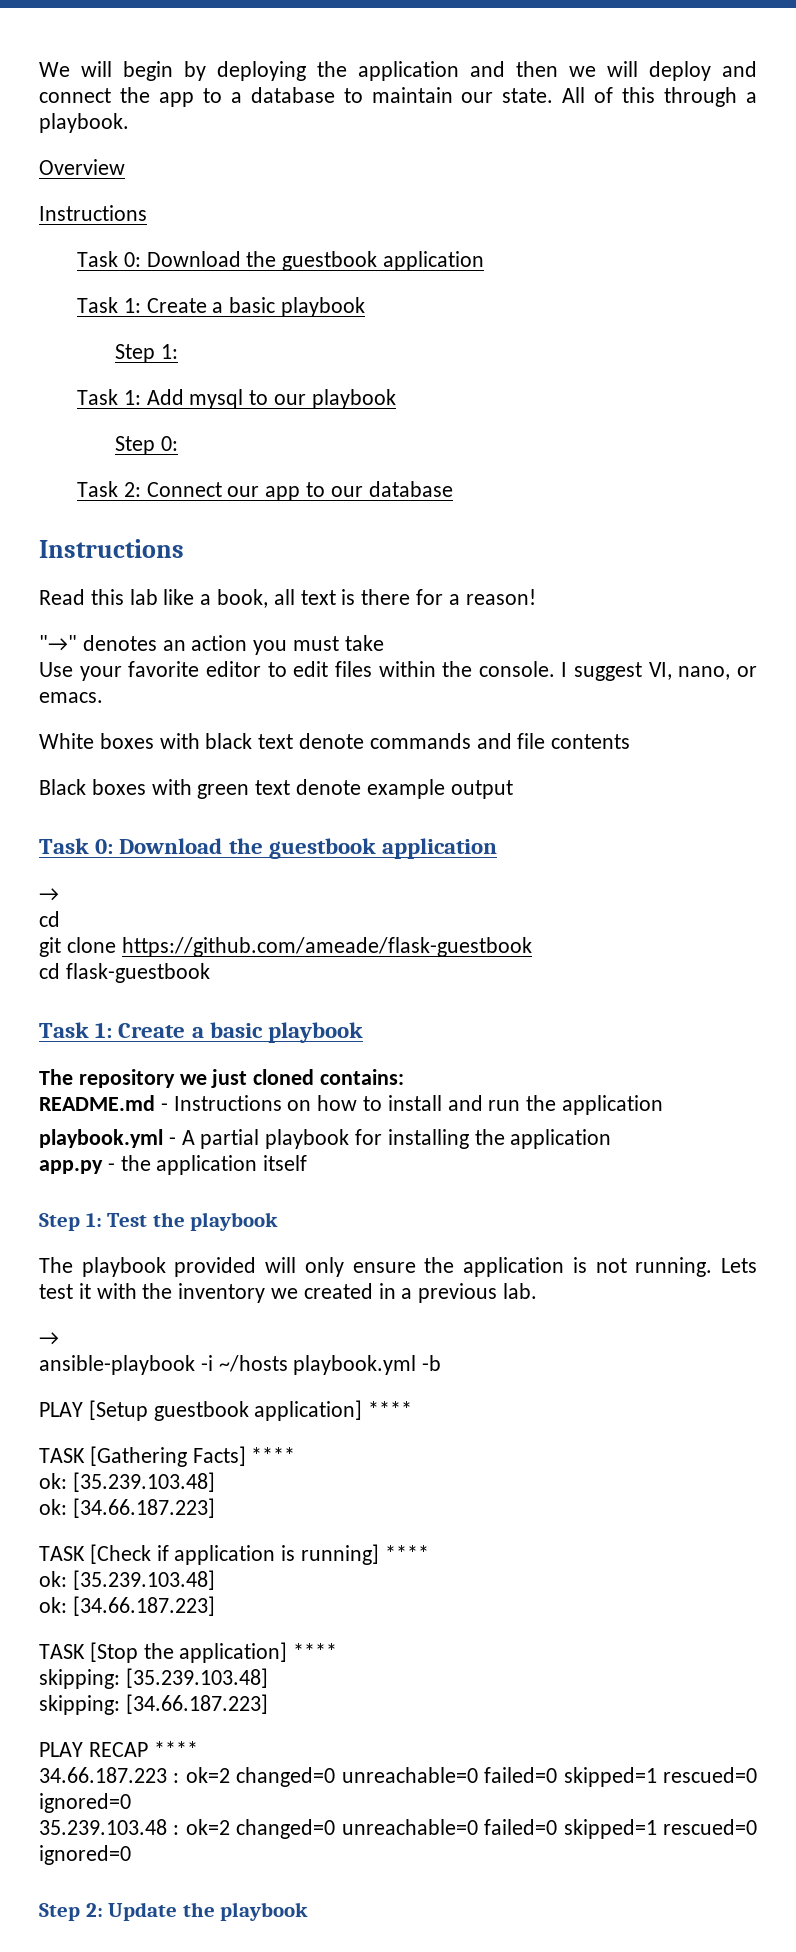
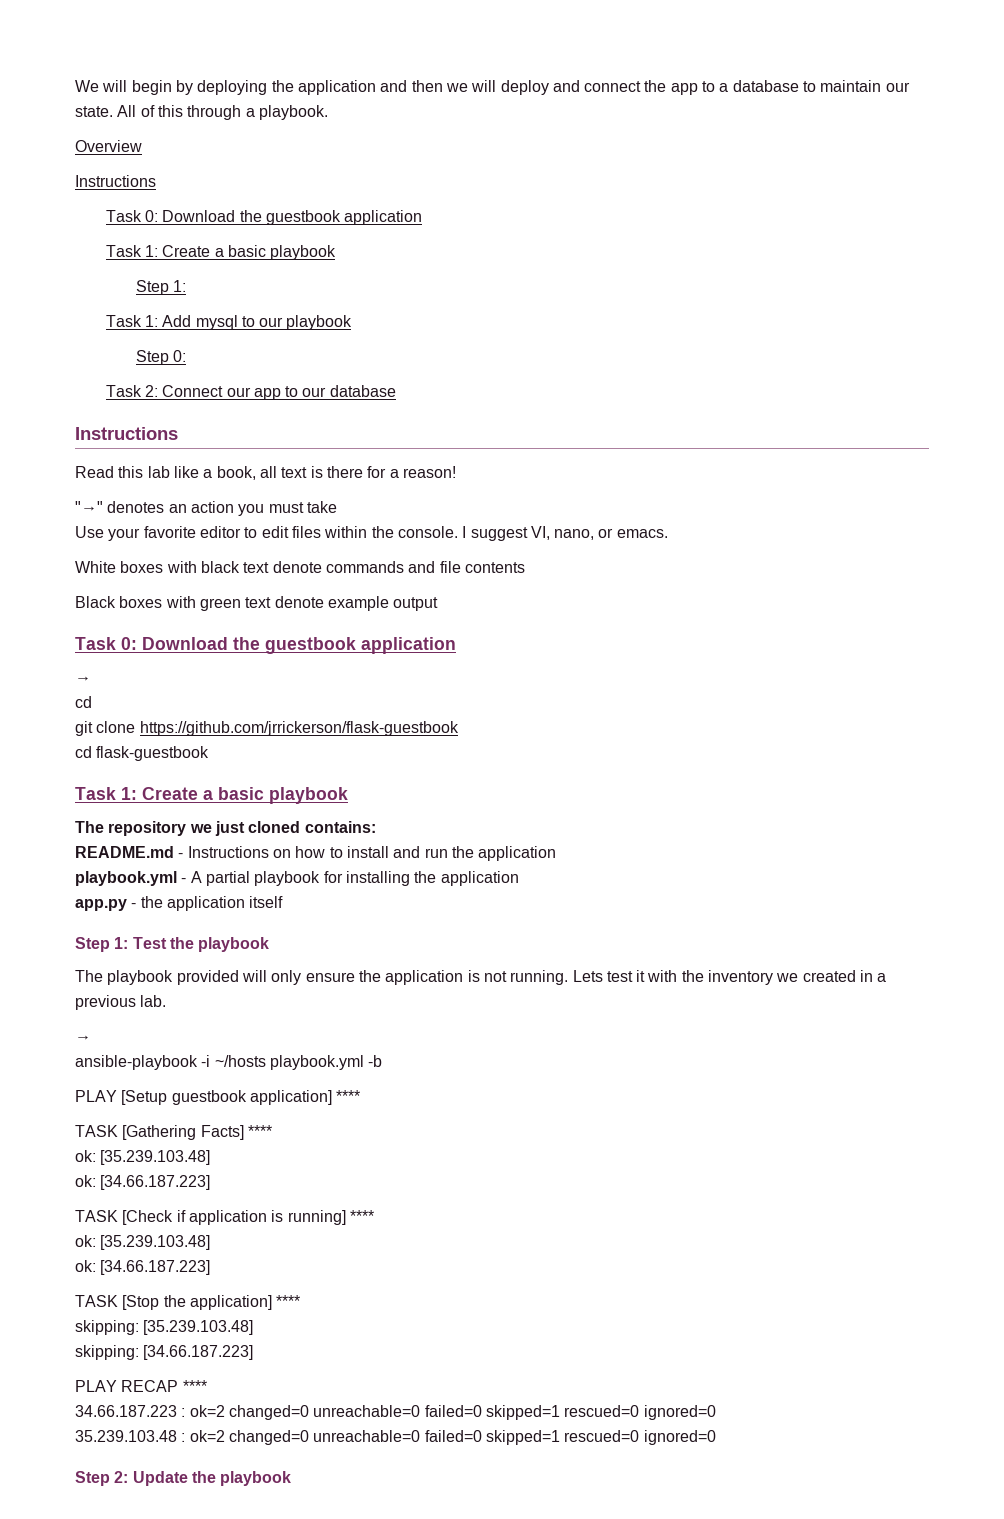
[121,937,532,957] https://github.com/ameade/flask-guestbook -> [139,721,459,736] https://github.com/jrrickerson/flask-guestbook

